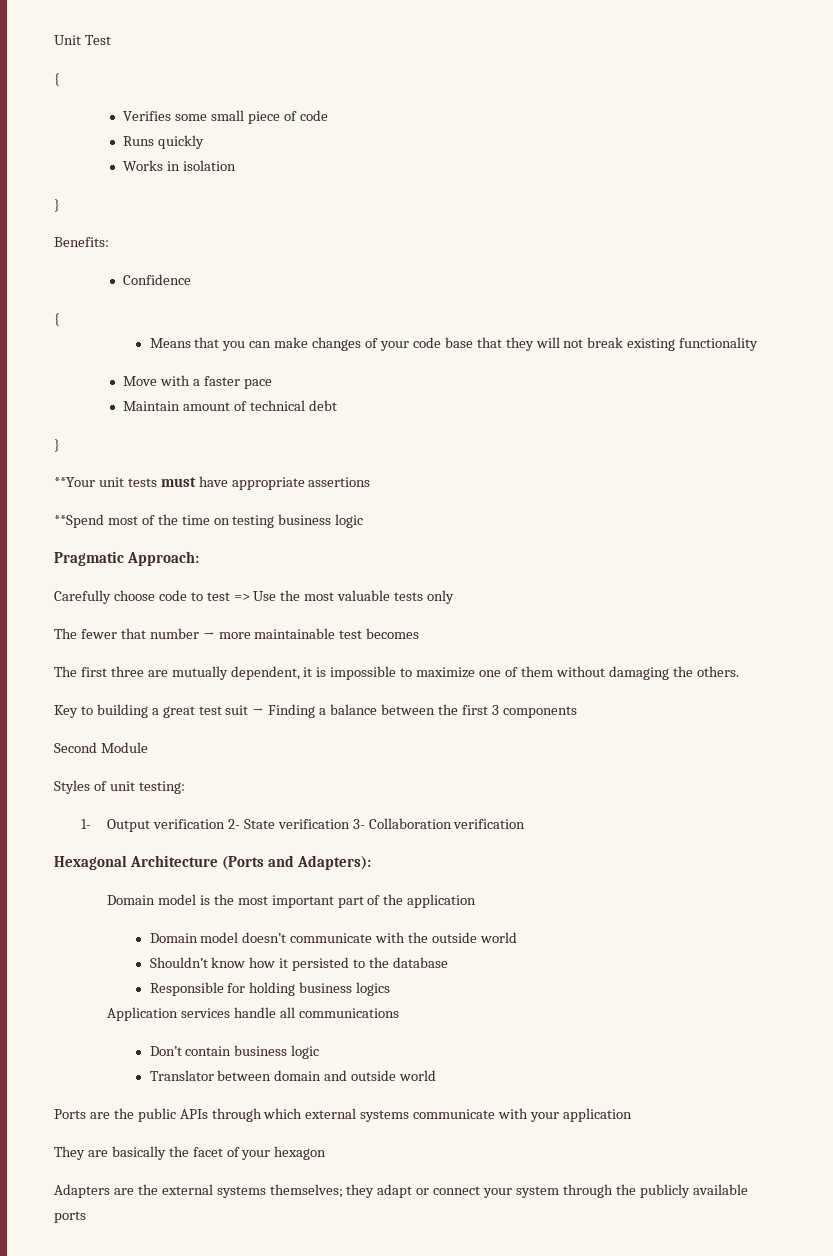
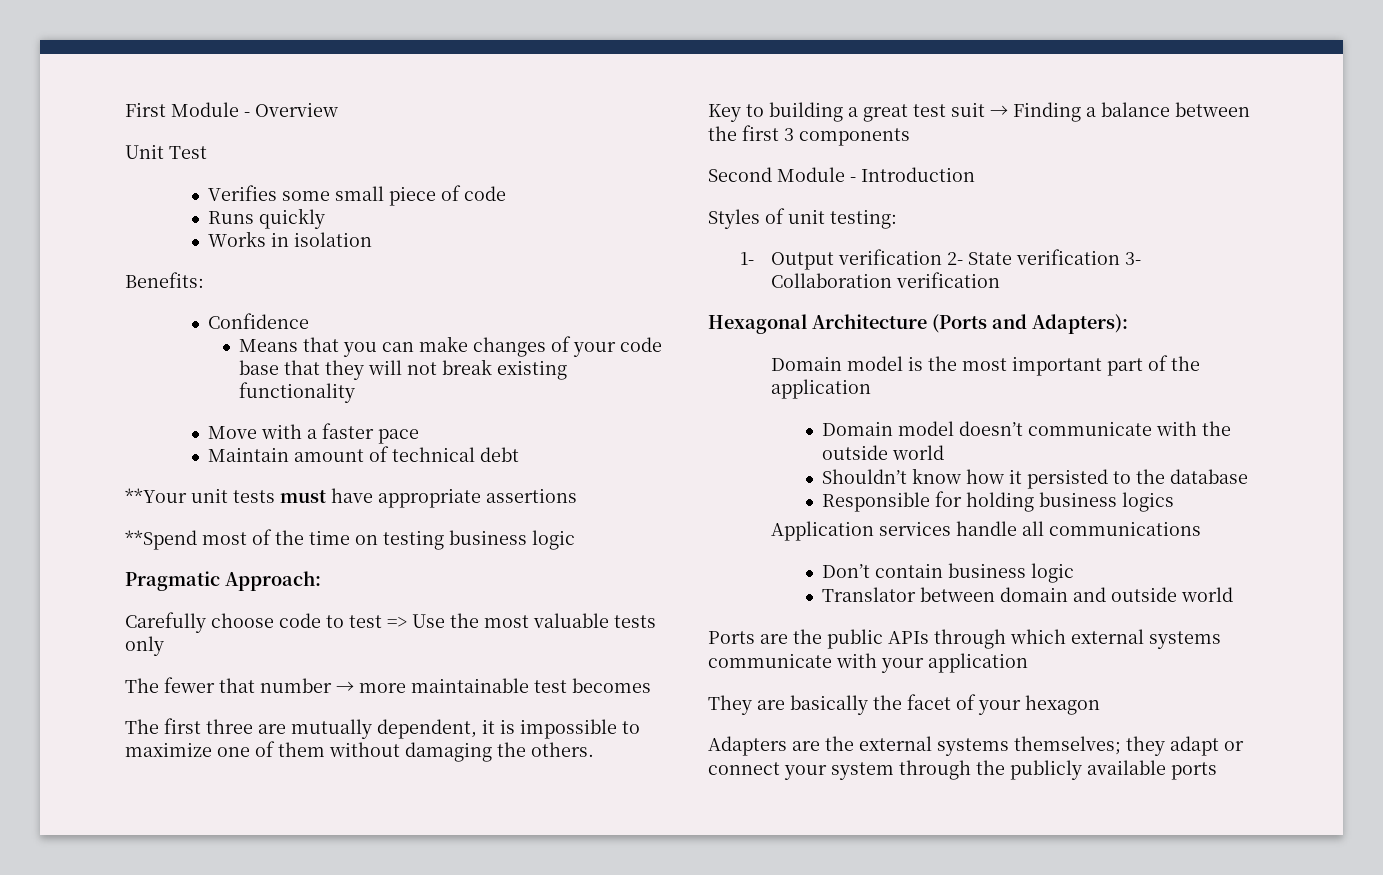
(54, 40) none -> [125,102,338,117] First Module - Overview //
[54,73,60,86] // { -> (207, 152) none
[54,199,60,212] // } -> (372, 239) none
[54,313,60,326] // { -> (309, 321) none
[54,439,60,452] // } -> (519, 454) none
(148, 747) none -> [850,167,975,182] - Introduction

